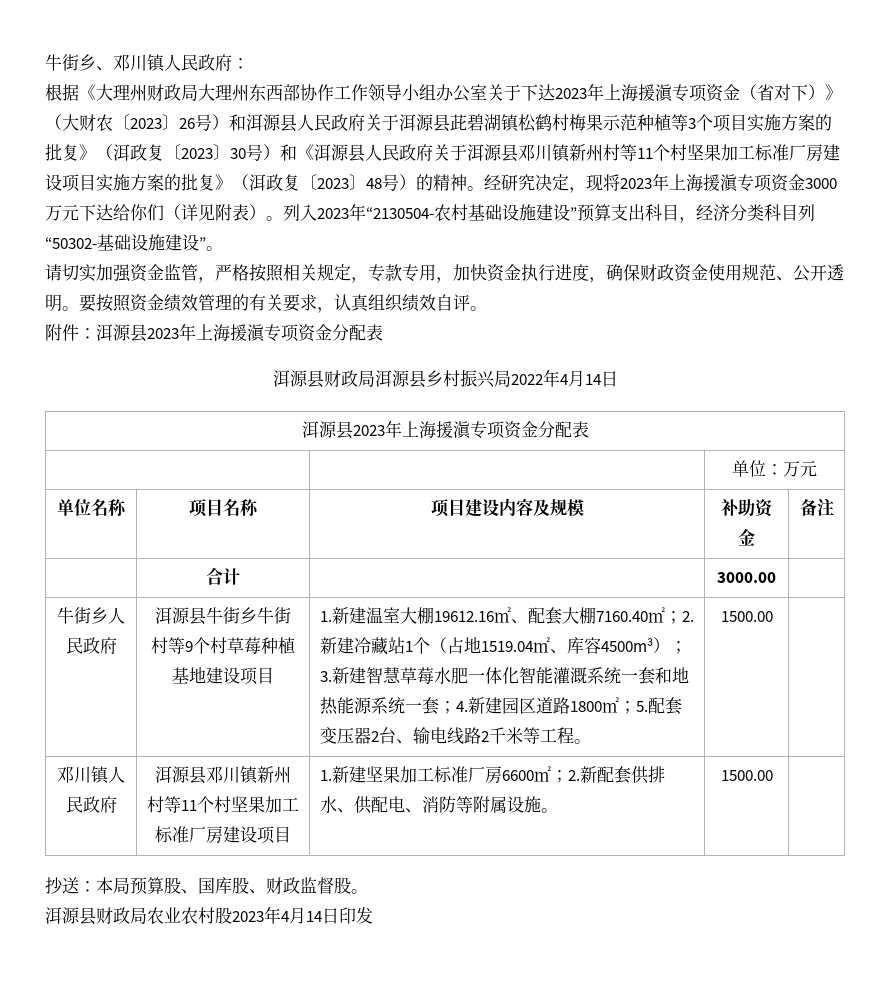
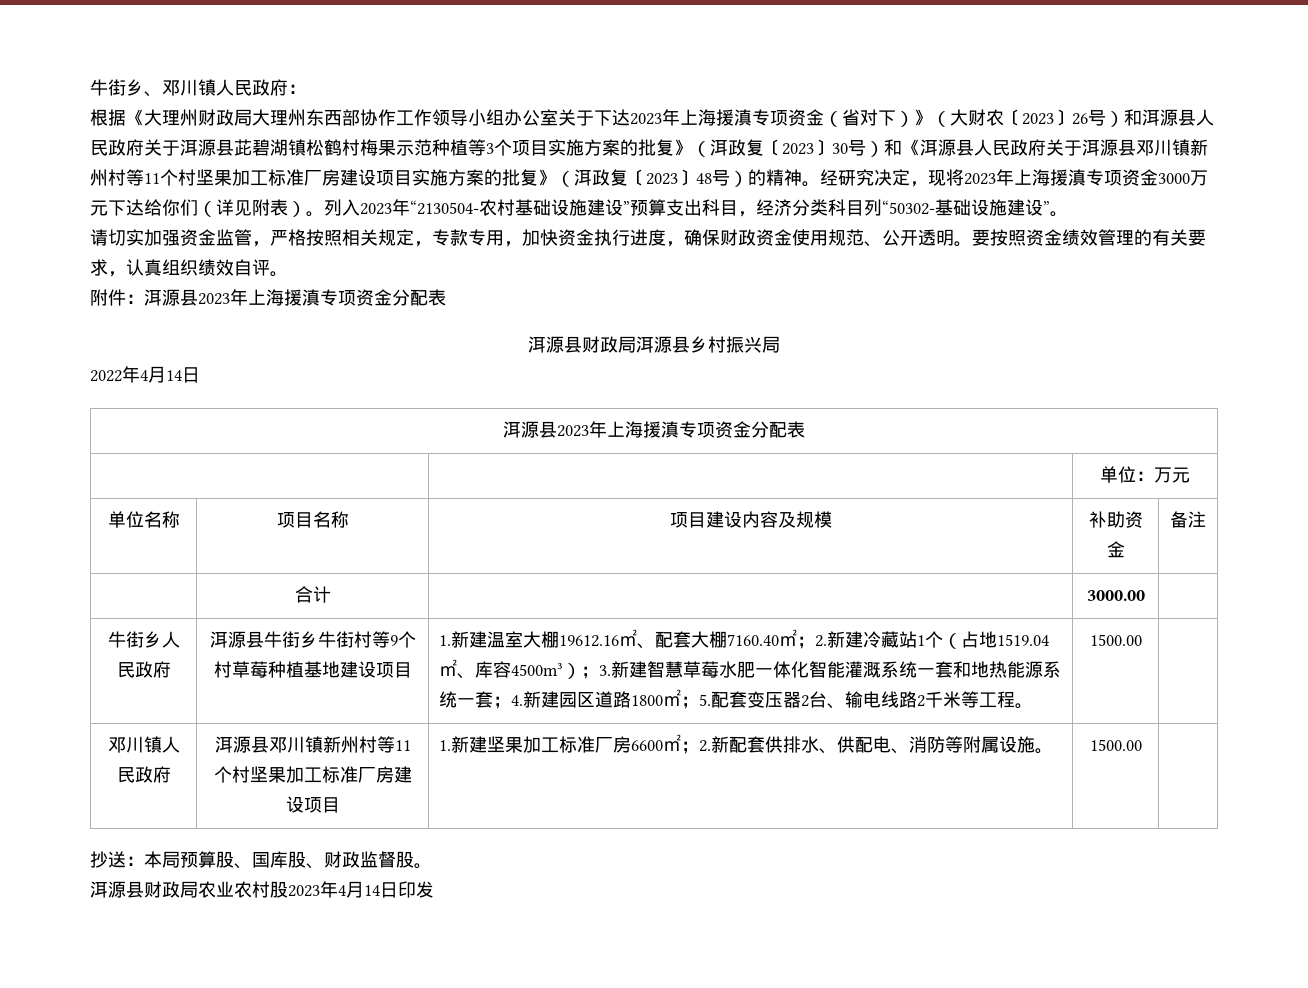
(511, 378) none -> (780, 344) //

